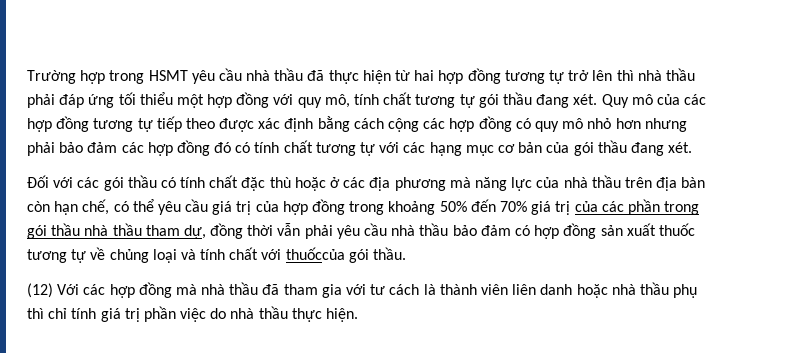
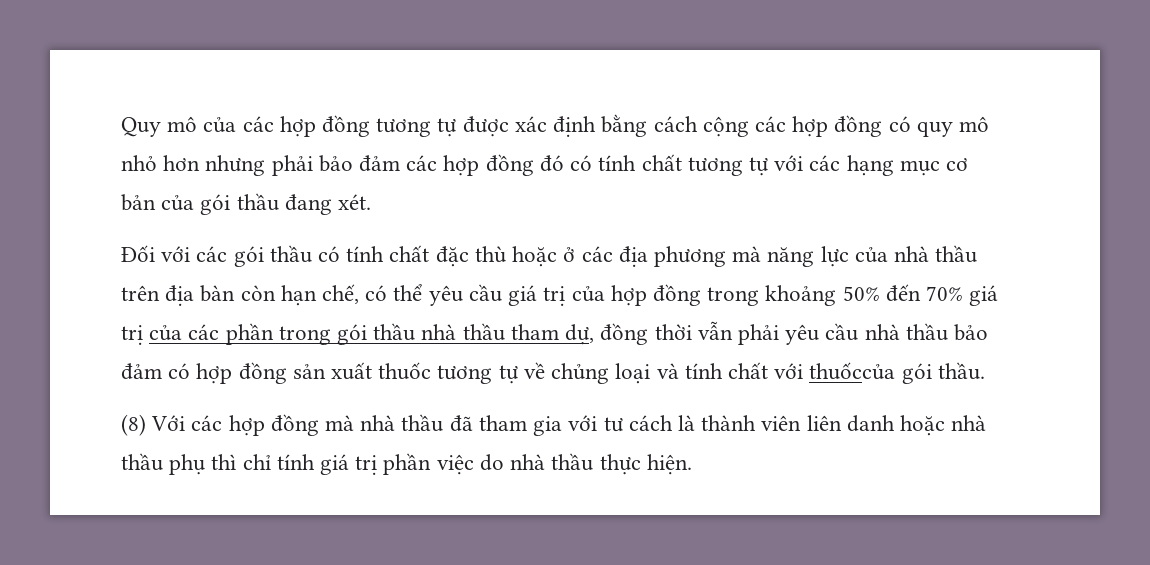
[27,68,695,84] [27,92,598,108] Trường hợp trong HSMT yêu cầu nhà thầu đã thực hiện từ hai hợp đồng tương tự trở lên thì nhà thầu phải đáp ứng tối thiểu một hợp đồng với quy mô, tính chất tương tự gói thầu đang xét. -> (121, 127) none
[156,116,215,132] tiếp theo -> (457, 127) none
[27,283,53,298] (12) -> [121,414,146,436] (8)

